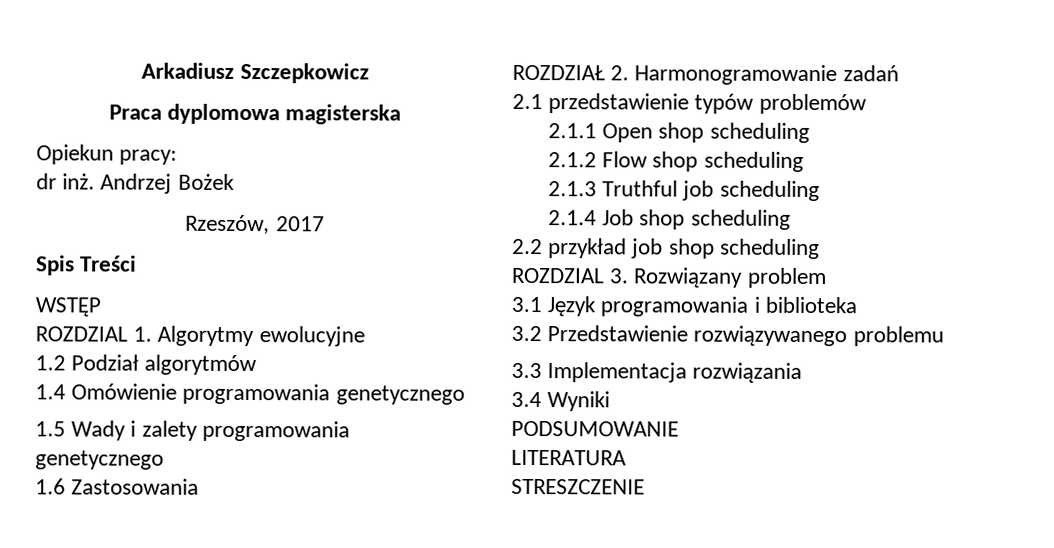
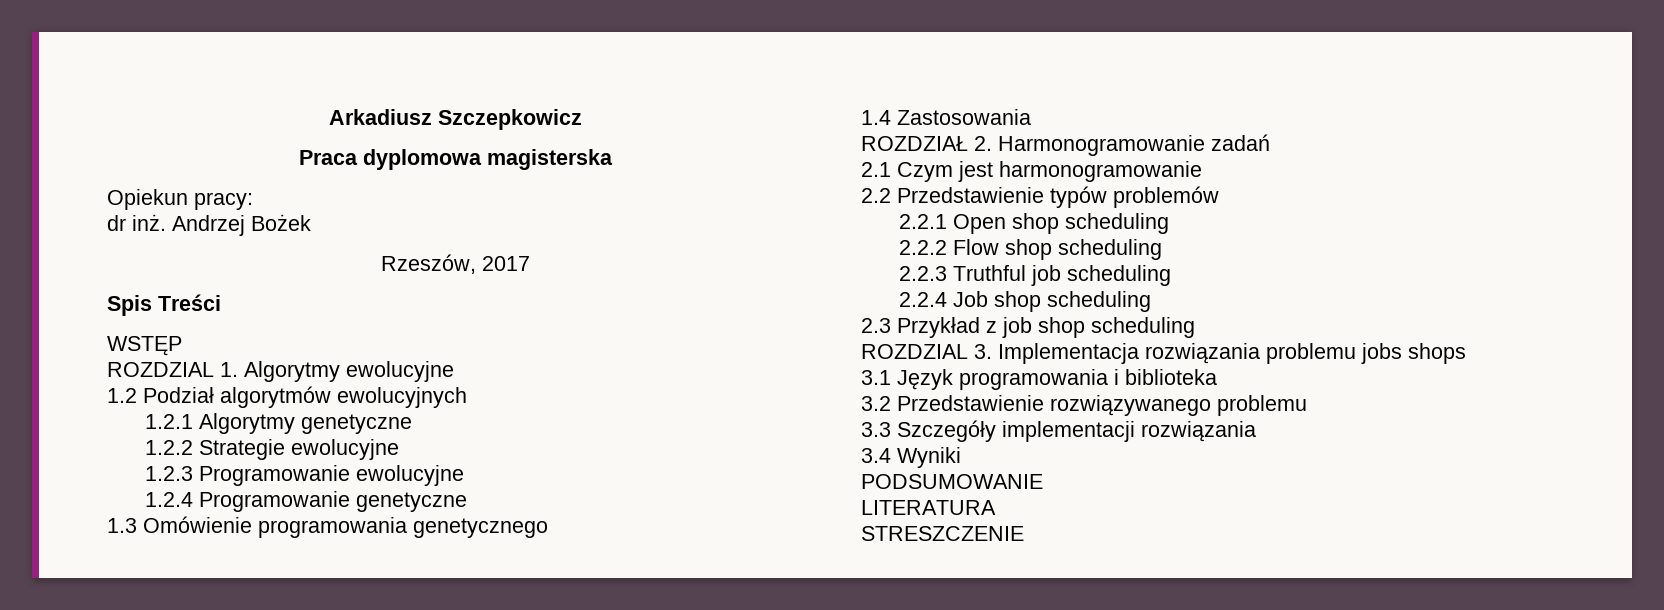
[35,383,465,405] [35,420,350,442] [35,450,164,470] [35,478,66,495] // 1.4 Omówienie programowania genetycznego // 1.5 Wady i zalety programowania genetycznego // 1.6 -> [337,387,467,408] [145,413,413,434] [145,439,400,460] [145,465,465,486] [145,491,468,512] [107,516,548,538] [861,110,891,125] ewolucyjnych // 1.2.1 Algorytmy genetyczne // 1.2.2 Strategie ewolucyjne // 1.2.3 Programowanie ewolucyjne // 1.2.4 Programowanie genetyczne // 1.3 Omówienie programowania genetycznego // 1.4
[548,93,690,114] przedstawienie -> [897,161,1202,182] [861,187,1044,203] Czym jest harmonogramowanie // 2.2 Przedstawienie
[547,123,597,139] 2.1.1 -> [899,214,948,229] 2.2.1
[547,152,597,168] 2.1.2 -> [899,240,948,255] 2.2.2
[547,181,597,197] 2.1.3 -> [899,266,948,281] 2.2.3
[547,210,597,226] 2.1.4 -> [899,292,948,307] 2.2.4
[512,238,628,259] 2.2 przykład -> [861,317,997,338] 2.3 Przykład z
[633,267,827,289] Rozwiązany problem -> [998,343,1466,364] Implementacja rozwiązania problemu jobs shops
[547,362,688,383] Implementacja -> [897,420,1135,442] Szczegóły implementacji

